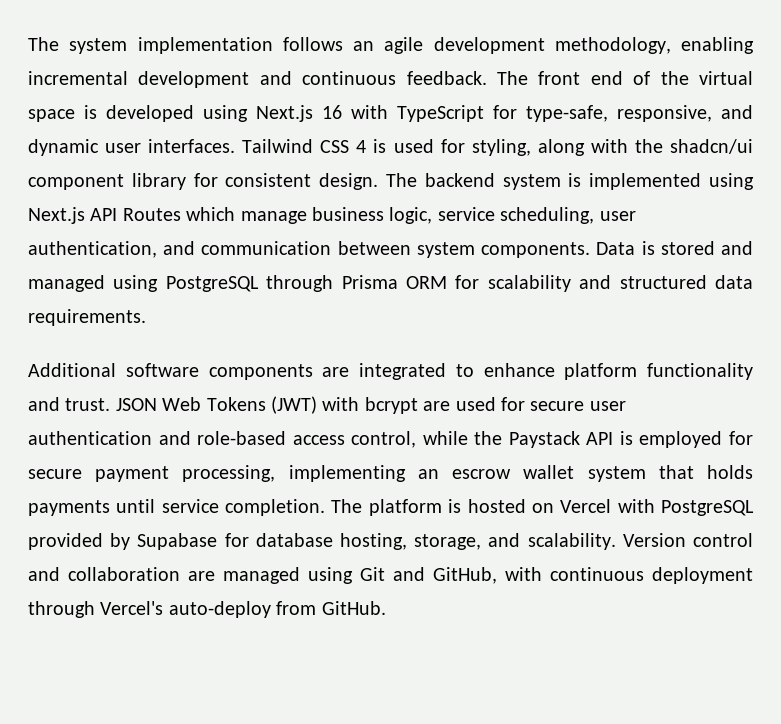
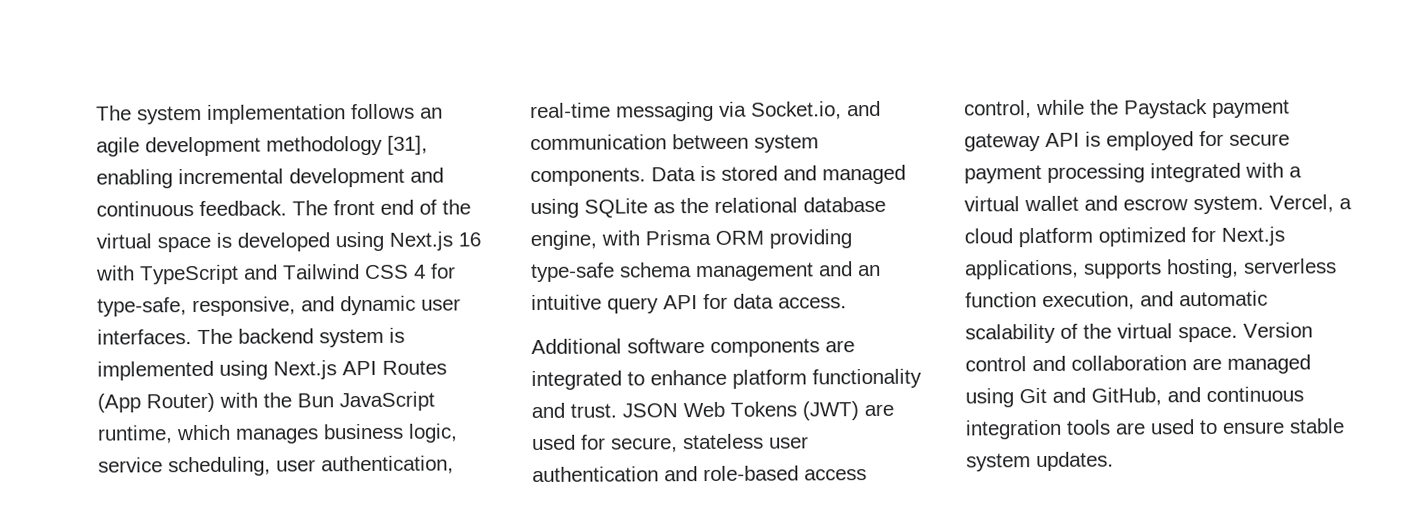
[554,37,671,54] methodology, -> [266,135,428,156] methodology [31],
(484, 113) none -> [244,264,426,280] and Tailwind CSS 4
[242,139,754,156] [28,173,379,190] Tailwind CSS 4 is used for styling, along with the shadcn/ui component library for consistent design. -> (192, 337) none
[186,207,307,224] which manage -> [97,391,435,413] [97,424,319,444] (App Router) with the Bun JavaScript runtime, which manages
(157, 249) none -> [530,101,842,122] real-time messaging via Socket.io,
[165,275,753,292] [28,309,146,326] PostgreSQL through Prisma ORM for scalability and structured data requirements. -> [584,196,886,218] [530,229,852,251] [531,261,881,283] [531,293,847,314] SQLite as the relational database engine, with Prisma ORM providing type-safe schema management and an intuitive query API for data access.
[322,397,418,414] with bcrypt -> (859, 411) none
[530,401,585,411] secure -> [611,433,764,453] secure, stateless
(580, 439) none -> [1212,99,1290,118] [964,133,1041,152] payment gateway
[182,465,753,482] [28,499,755,516] [28,533,616,550] processing, implementing an escrow wallet system that holds payments until service completion. The platform is hosted on Vercel with PostgreSQL provided by Supabase for database hosting, storage, and scalability. -> [1047,162,1302,183] [964,194,1352,215] [964,226,1285,248] [964,258,1337,280] [965,290,1268,310] [965,323,1238,344] processing integrated with a virtual wallet and escrow system. Vercel, a cloud platform optimized for Next.js applications, supports hosting, serverless function execution, and automatic scalability of the virtual space.
[505,567,753,584] [28,601,386,618] with continuous deployment through Vercel's auto-deploy from GitHub. -> [1167,386,1304,403] [965,418,1345,440] [966,451,1114,472] and continuous integration tools are used to ensure stable system updates.

